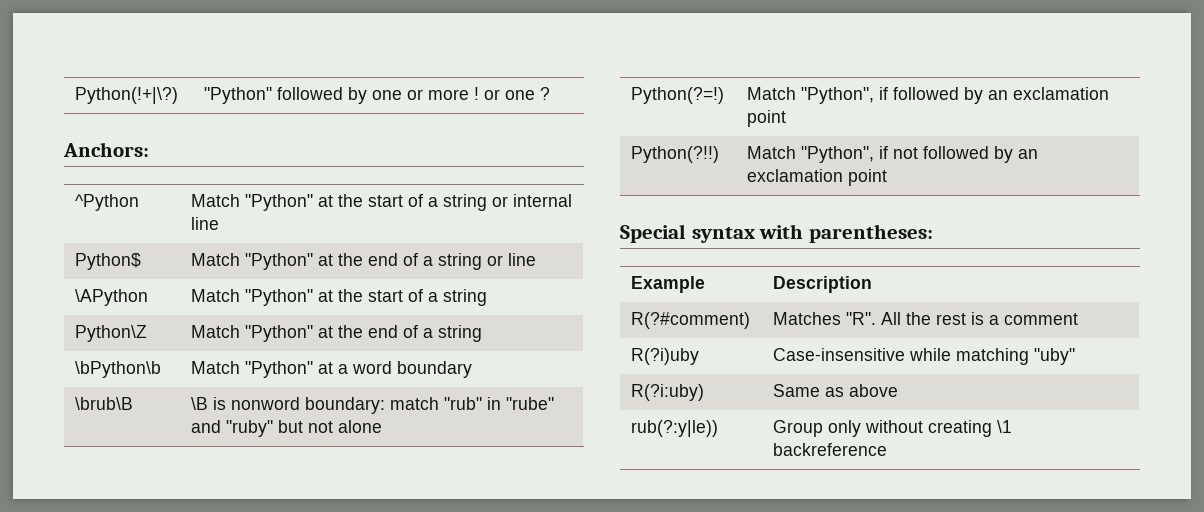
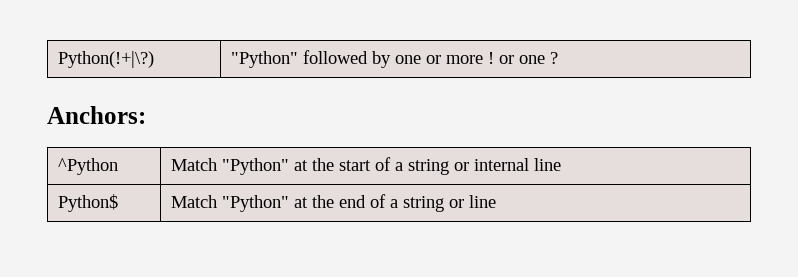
[75,289,149,306] [191,289,488,306] [75,325,148,342] [191,325,483,342] [75,361,162,378] [191,361,473,378] [75,397,134,410] [191,397,555,414] [191,420,383,437] [631,87,725,104] [747,87,1110,104] [747,110,787,127] [631,146,720,163] [747,146,1039,163] [747,169,888,186] [620,224,933,243] [631,276,706,293] [773,276,873,293] [631,312,751,329] [773,312,1079,325] [631,348,700,365] [773,348,1076,365] [631,384,705,401] [773,384,899,397] [631,420,719,437] [773,420,1013,437] [773,443,888,456] // \APython | Match "Python" at the start of a string // Python\Z | Match "Python" at the end of a string // \bPython\b | Match "Python" at a word boundary // \brub\B | \B is nonword boundary: match "rub" in "rube" and "ruby" but not alone // Python(?=!) | Match "Python", if followed by an exclamation point // Python(?!!) | Match "Python", if not followed by an exclamation point // Special syntax with parentheses: // Example | Description // R(?#comment) | Matches "R". All the rest is a comment // R(?i)uby | Case-insensitive while matching "uby" // R(?i:uby) | Same as above // rub(?:y|le)) | Group only without creating \1 backreference -> (496, 201) none

